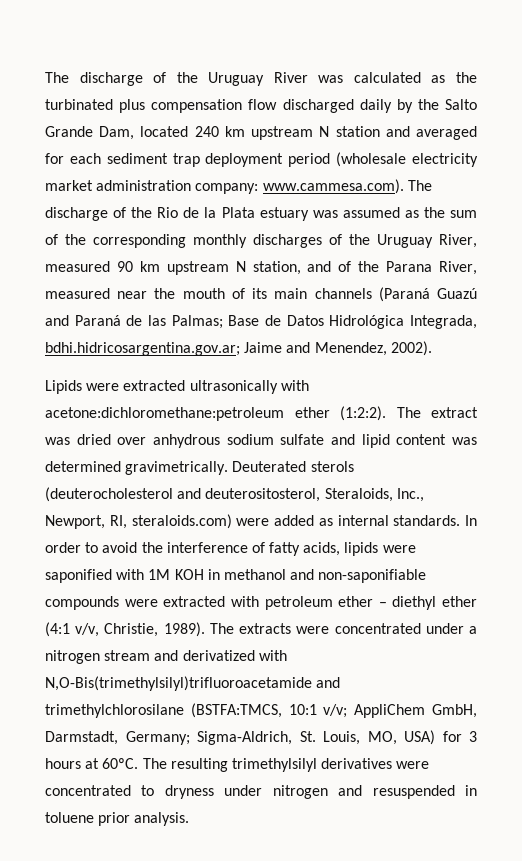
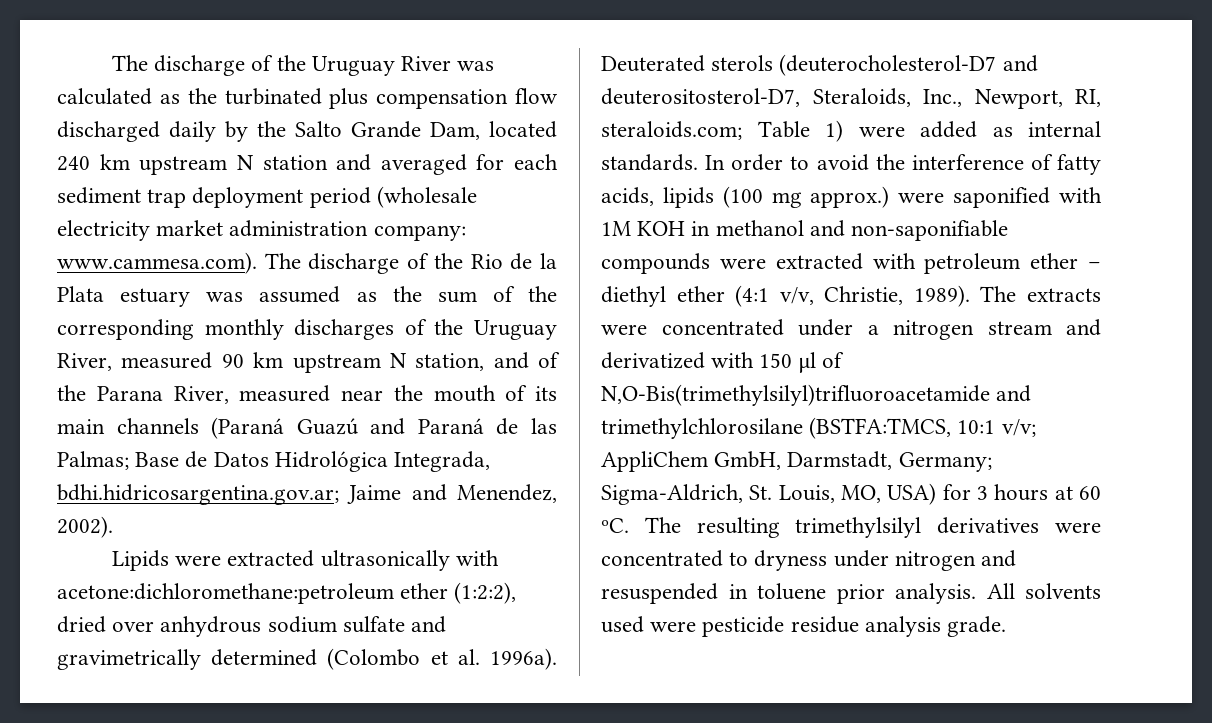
[340,406,478,421] [45,437,70,445] (1:2:2). The extract was -> [454,582,517,604] (1:2:2),
[361,434,477,448] [45,461,354,475] [45,487,321,502] lipid content was determined gravimetrically. Deuterated sterols (deuterocholesterol and deuterositosterol, -> [57,648,557,670] [601,54,1038,76] [601,88,800,107] gravimetrically determined (Colombo et al. 1996a). Deuterated sterols (deuterocholesterol-D7 and deuterositosterol-D7,
[131,514,232,529] steraloids.com) -> [601,120,843,142] steraloids.com; Table 1)
(379, 549) none -> [722,186,890,208] (100 mg approx.)
(287, 655) none -> [759,352,844,373] 150 μl of
[102,758,139,769] 60ºC. -> [1079,486,1101,500] [601,518,629,533] 60 ºC.
(190, 819) none -> [986,583,1101,599] [601,616,1007,637] All solvents used were pesticide residue analysis grade.

